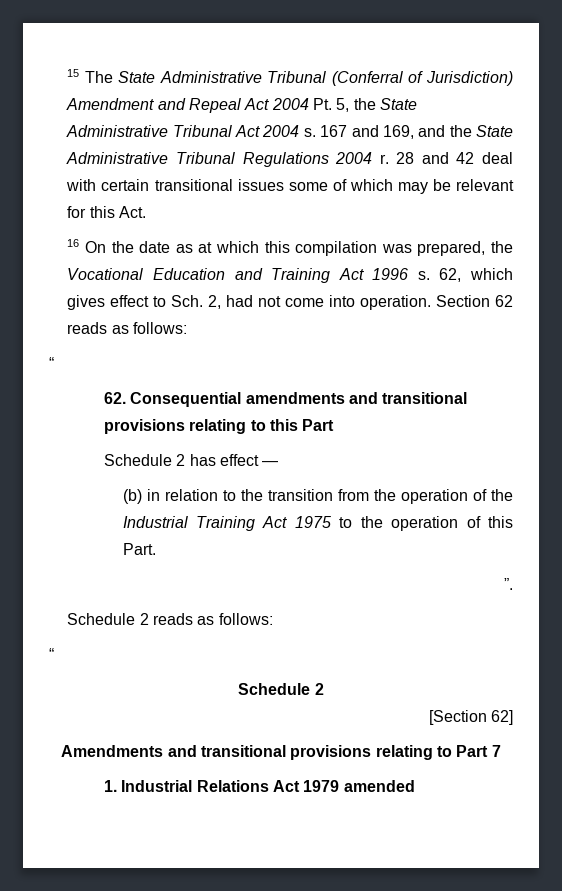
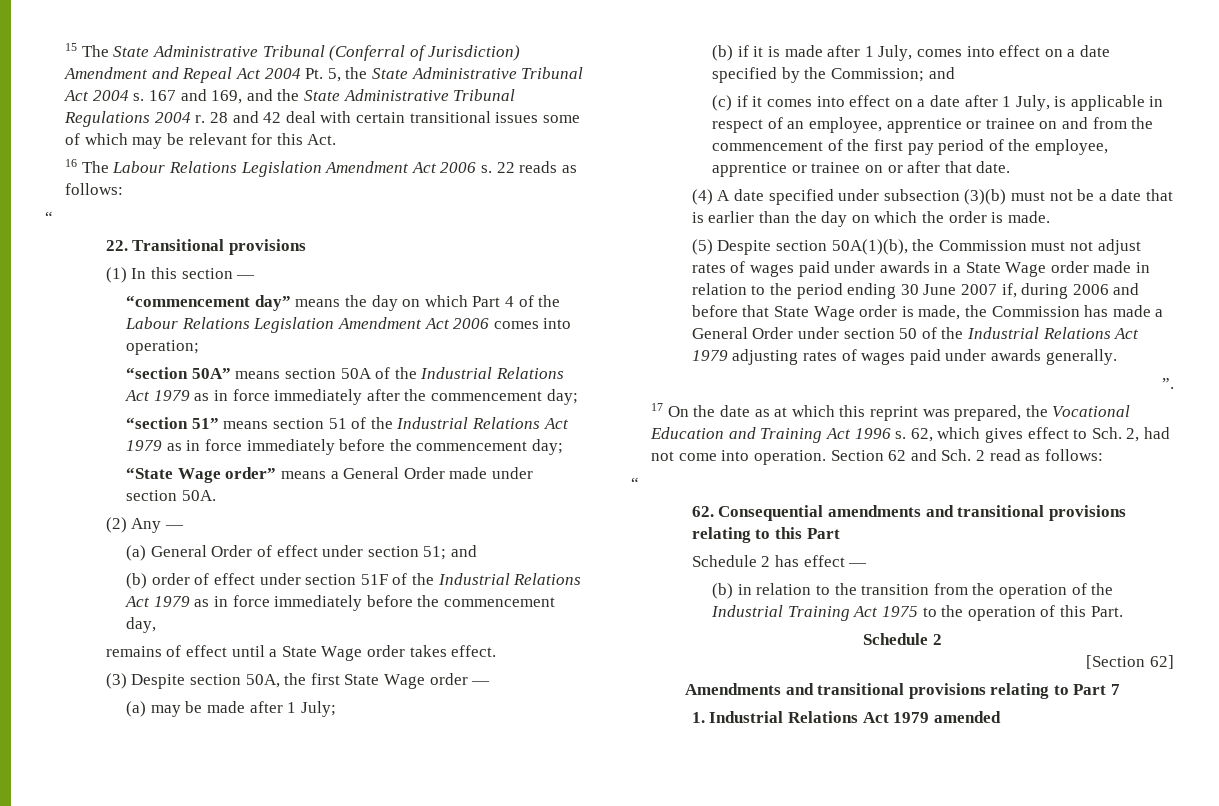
(80, 243) none -> [81,161,577,177] [65,183,124,195] [45,211,53,223] [105,239,307,255] [105,267,256,283] [126,295,561,311] [125,317,572,333] [126,340,200,355] [126,367,564,379] [125,389,578,405] [126,417,569,429] [126,439,563,455] [126,467,533,483] [126,490,216,501] [105,517,185,533] [126,545,477,561] [126,573,582,589] [125,595,555,611] [126,617,157,633] [105,645,497,661] [105,673,491,689] [126,701,336,717] [712,45,1110,61] [712,67,955,83] [712,95,1164,111] [712,117,1154,133] [712,139,1108,155] [712,161,1011,177] [691,189,1173,205] [691,211,1050,227] [691,239,1141,255] [691,261,1150,277] [691,283,1140,299] [691,305,1164,321] [691,327,1140,339] [691,349,1117,365] [1162,378,1174,389] [651,403,664,411] The Labour Relations Legislation Amendment Act 2006 s. 22 reads as follows: // “ // 22. Transitional provisions // (1) In this section — // “commencement day” means the day on which Part 4 of the Labour Relations Legislation Amendment Act 2006 comes into operation; // “section 50A” means section 50A of the Industrial Relations Act 1979 as in force immediately after the commencement day; // “section 51” means section 51 of the Industrial Relations Act 1979 as in force immediately before the commencement day; // “State Wage order” means a General Order made under section 50A. // (2) Any — // (a) General Order of effect under section 51; and // (b) order of effect under section 51F of the Industrial Relations Act 1979 as in force immediately before the commencement day, // remains of effect until a State Wage order takes effect. // (3) Despite section 50A, the first State Wage order — // (a) may be made after 1 July; // (b) if it is made after 1 July, comes into effect on a date specified by the Commission; and // (c) if it comes into effect on a date after 1 July, is applicable in respect of an employee, apprentice or trainee on and from the commencement of the first pay period of the employee, apprentice or trainee on or after that date. // (4) A date specified under subsection (3)(b) must not be a date that is earlier than the day on which the order is made. // (5) Despite section 50A(1)(b), the Commission must not adjust rates of wages paid under awards in a State Wage order made in relation to the period ending 30 June 2007 if, during 2006 and before that State Wage order is made, the Commission has made a General Order under section 50 of the Industrial Relations Act 1979 adjusting rates of wages paid under awards generally. // ”. // 17
[295,241,378,256] compilation -> [870,406,919,421] reprint
[67,322,108,334] reads -> [910,449,1021,461] and Sch. 2 read
[504,578,513,590] [67,613,273,625] [49,648,54,660] // ”. // Schedule 2 reads as follows: // “ -> (1123, 611) none

